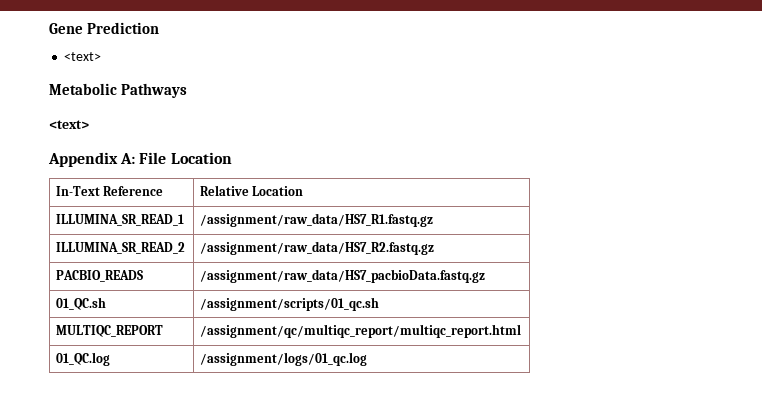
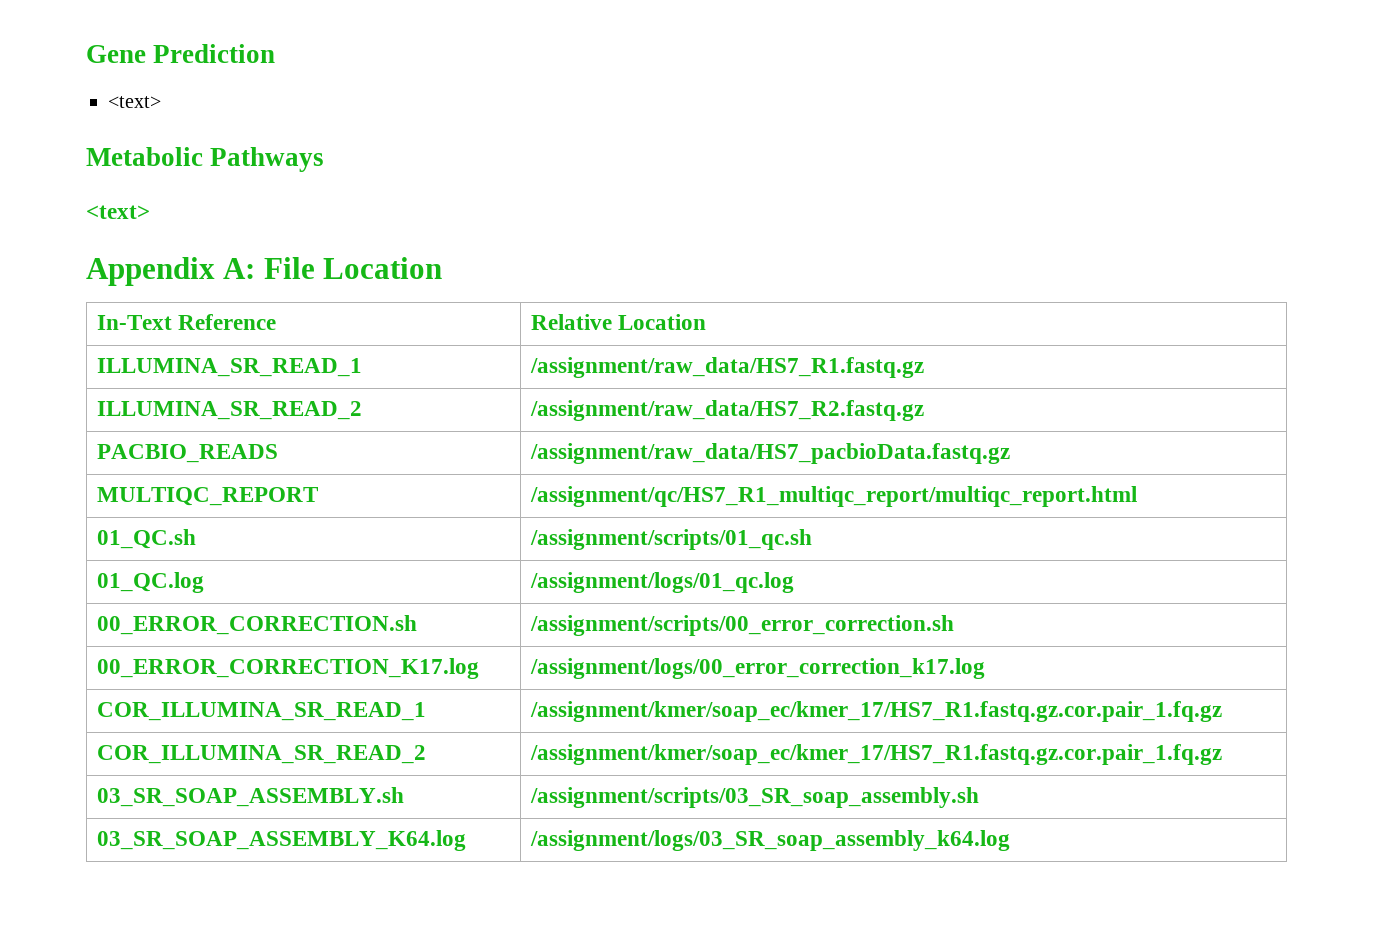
(486, 276) none -> [97,487,319,506] [530,486,1138,507] // MULTIQC_REPORT | /assignment/qc/HS7_R1_multiqc_report/multiqc_report.html
[56,325,164,337] [200,324,522,338] // MULTIQC_REPORT | /assignment/qc/multiqc_report/multiqc_report.html -> (813, 539) none
(368, 359) none -> [97,615,418,635] [530,615,955,636] [97,658,480,679] [530,658,986,679] [97,702,427,721] [530,701,1223,722] [97,745,427,764] [530,744,1223,765] [97,787,405,807] [530,787,980,808] [97,830,467,851] [530,830,1011,851] // 00_ERROR_CORRECTION.sh | /assignment/scripts/00_error_correction.sh // 00_ERROR_CORRECTION_K17.log | /assignment/logs/00_error_correction_k17.log // COR_ILLUMINA_SR_READ_1 | /assignment/kmer/soap_ec/kmer_17/HS7_R1.fastq.gz.cor.pair_1.fq.gz // COR_ILLUMINA_SR_READ_2 | /assignment/kmer/soap_ec/kmer_17/HS7_R1.fastq.gz.cor.pair_1.fq.gz // 03_SR_SOAP_ASSEMBLY.sh | /assignment/scripts/03_SR_soap_assembly.sh // 03_SR_SOAP_ASSEMBLY_K64.log | /assignment/logs/03_SR_soap_assembly_k64.log

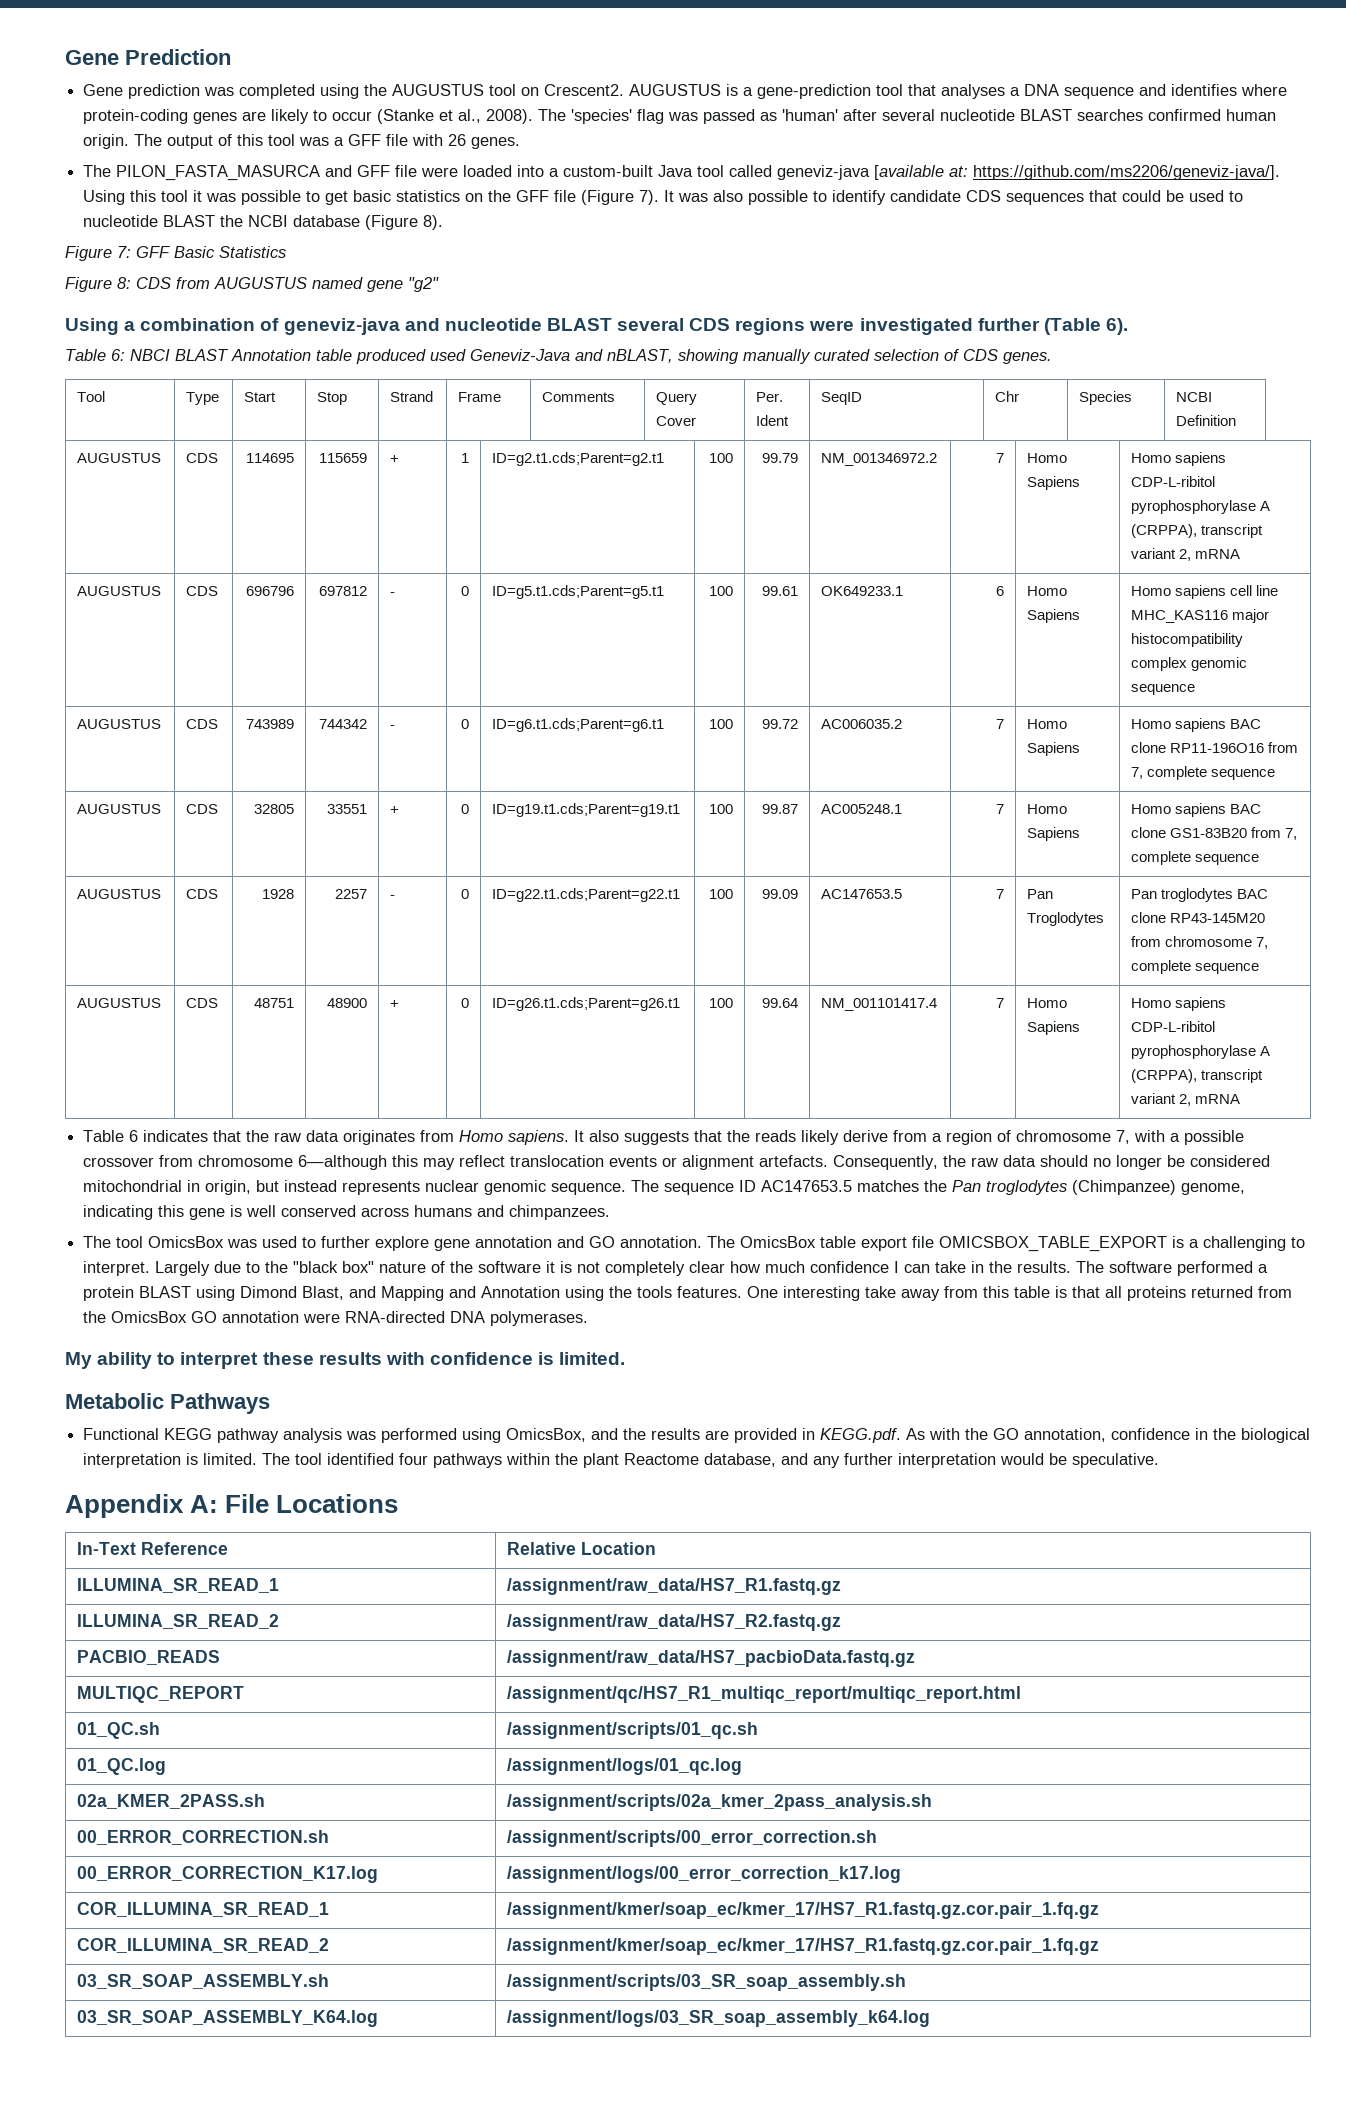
[108,96,161,108] [86,147,325,172] [86,205,150,219] <text> // Metabolic Pathways // <text> -> [83,84,1288,99] [83,109,1277,124] [83,134,521,149] [83,165,1281,181] [83,190,1244,205] [83,215,444,230] [65,246,286,261] [65,277,439,292] [65,318,1128,335] [65,349,1052,364] [77,391,106,402] [186,392,220,405] [244,392,277,402] [317,392,348,405] [390,391,434,402] [458,392,502,402] [542,392,616,402] [656,392,698,405] [656,416,697,426] [756,392,784,402] [756,415,790,426] [821,392,863,405] [995,391,1020,402] [1079,391,1133,405] [1176,392,1213,402] [1176,415,1237,426] [77,453,162,463] [186,453,219,463] [245,453,294,463] [318,453,367,463] [390,455,400,463] [460,453,469,463] [492,452,665,466] [708,453,733,463] [761,453,798,463] [821,453,938,466] [995,453,1004,463] [1027,453,1068,463] [1027,476,1081,490] [1131,452,1227,466] [1131,476,1216,487] [1131,500,1271,514] [1131,524,1264,538] [1131,548,1241,561] [77,586,162,596] [186,586,219,596] [245,586,294,596] [318,586,367,596] [390,592,396,596] [460,586,469,596] [492,585,665,599] [708,586,733,596] [761,586,798,596] [821,586,904,596] [995,586,1004,596] [1027,586,1068,596] [1027,609,1081,623] [1131,585,1279,599] [1131,609,1270,623] [1131,633,1244,647] [1131,657,1248,671] [1131,684,1196,695] [77,719,162,729] [186,719,219,729] [245,719,294,729] [318,719,367,729] [390,725,396,729] [460,719,469,729] [492,718,665,732] [708,719,733,729] [761,719,798,729] [821,719,903,729] [995,719,1004,729] [1027,719,1068,729] [1027,742,1081,756] [1131,718,1262,732] [1131,742,1299,753] [1131,766,1276,780] [77,804,162,814] [186,804,219,814] [253,804,294,814] [326,804,367,814] [390,806,400,814] [460,804,469,814] [492,803,681,817] [708,804,733,814] [761,804,798,814] [821,804,903,814] [995,804,1004,814] [1027,804,1068,814] [1027,827,1081,841] [1131,803,1262,817] [1131,827,1298,840] [1131,851,1260,865] [77,889,162,899] [186,889,219,899] [261,889,294,899] [334,889,367,899] [390,895,396,899] [460,889,469,899] [492,888,681,902] [708,889,733,899] [761,889,798,899] [821,889,903,899] [995,889,1004,899] [1027,889,1054,899] [1027,912,1105,926] [1131,888,1269,902] [1131,912,1266,923] [1131,936,1269,949] [1131,960,1260,974] [77,998,162,1008] [186,998,219,1008] [253,998,294,1008] [326,998,367,1008] [390,1000,400,1008] [460,998,469,1008] [492,997,681,1011] [708,998,733,1008] [761,998,798,1008] [821,998,938,1011] [995,998,1004,1008] [1027,998,1068,1008] [1027,1021,1081,1035] [1131,997,1227,1011] [1131,1021,1216,1032] [1131,1045,1271,1059] [1131,1069,1264,1083] [1131,1093,1241,1106] [83,1130,1245,1145] [83,1155,1271,1170] [83,1180,1246,1195] [83,1205,611,1220] [83,1236,1306,1252] [83,1261,1269,1276] [83,1286,1293,1301] [83,1311,589,1326] [65,1352,626,1369] [65,1393,270,1414] [83,1428,1311,1443] [83,1453,1160,1468] Gene prediction was completed using the AUGUSTUS tool on Crescent2. AUGUSTUS is a gene-prediction tool that analyses a DNA sequence and identifies where protein-coding genes are likely to occur (Stanke et al., 2008). The 'species' flag was passed as 'human' after several nucleotide BLAST searches confirmed human origin. The output of this tool was a GFF file with 26 genes. // The PILON_FASTA_MASURCA and GFF file were loaded into a custom-built Java tool called geneviz-java [available at: https://github.com/ms2206/geneviz-java/]. Using this tool it was possible to get basic statistics on the GFF file (Figure 7). It was also possible to identify candidate CDS sequences that could be used to nucleotide BLAST the NCBI database (Figure 8). // Figure 7: GFF Basic Statistics // Figure 8: CDS from AUGUSTUS named gene "g2" // Using a combination of geneviz-java and nucleotide BLAST several CDS regions were investigated further (Table 6). // Table 6: NBCI BLAST Annotation table produced used Geneviz-Java and nBLAST, showing manually curated selection of CDS genes. // Tool | Type | Start | Stop | Strand | Frame | Comments | Query Cover | Per. Ident | SeqID | Chr | Species | NCBI Definition // AUGUSTUS | CDS | 114695 | 115659 | + | 1 | ID=g2.t1.cds;Parent=g2.t1 | 100 | 99.79 | NM_001346972.2 | 7 | Homo Sapiens | Homo sapiens CDP-L-ribitol pyrophosphorylase A (CRPPA), transcript variant 2, mRNA // AUGUSTUS | CDS | 696796 | 697812 | - | 0 | ID=g5.t1.cds;Parent=g5.t1 | 100 | 99.61 | OK649233.1 | 6 | Homo Sapiens | Homo sapiens cell line MHC_KAS116 major histocompatibility complex genomic sequence // AUGUSTUS | CDS | 743989 | 744342 | - | 0 | ID=g6.t1.cds;Parent=g6.t1 | 100 | 99.72 | AC006035.2 | 7 | Homo Sapiens | Homo sapiens BAC clone RP11-196O16 from 7, complete sequence // AUGUSTUS | CDS | 32805 | 33551 | + | 0 | ID=g19.t1.cds;Parent=g19.t1 | 100 | 99.87 | AC005248.1 | 7 | Homo Sapiens | Homo sapiens BAC clone GS1-83B20 from 7, complete sequence // AUGUSTUS | CDS | 1928 | 2257 | - | 0 | ID=g22.t1.cds;Parent=g22.t1 | 100 | 99.09 | AC147653.5 | 7 | Pan Troglodytes | Pan troglodytes BAC clone RP43-145M20 from chromosome 7, complete sequence // AUGUSTUS | CDS | 48751 | 48900 | + | 0 | ID=g26.t1.cds;Parent=g26.t1 | 100 | 99.64 | NM_001101417.4 | 7 | Homo Sapiens | Homo sapiens CDP-L-ribitol pyrophosphorylase A (CRPPA), transcript variant 2, mRNA // Table 6 indicates that the raw data originates from Homo sapiens. It also suggests that the reads likely derive from a region of chromosome 7, with a possible crossover from chromosome 6—although this may reflect translocation events or alignment artefacts. Consequently, the raw data should no longer be considered mitochondrial in origin, but instead represents nuclear genomic sequence. The sequence ID AC147653.5 matches the Pan troglodytes (Chimpanzee) genome, indicating this gene is well conserved across humans and chimpanzees. // The tool OmicsBox was used to further explore gene annotation and GO annotation. The OmicsBox table export file OMICSBOX_TABLE_EXPORT is a challenging to interpret. Largely due to the "black box" nature of the software it is not completely clear how much confidence I can take in the results. The software performed a protein BLAST using Dimond Blast, and Mapping and Annotation using the tools features. One interesting take away from this table is that all proteins returned from the OmicsBox GO annotation were RNA-directed DNA polymerases. // My ability to interpret these results with confidence is limited. // Metabolic Pathways // Functional KEGG pathway analysis was performed using OmicsBox, and the results are provided in KEGG.pdf. As with the GO annotation, confidence in the biological interpretation is limited. The tool identified four pathways within the plant Reactome database, and any further interpretation would be speculative.
[323,257,443,279] Location -> [276,1494,399,1513] Locations
(795, 582) none -> [77,1794,266,1809] [507,1794,933,1811] // 02a_KMER_2PASS.sh | /assignment/scripts/02a_kmer_2pass_analysis.sh

